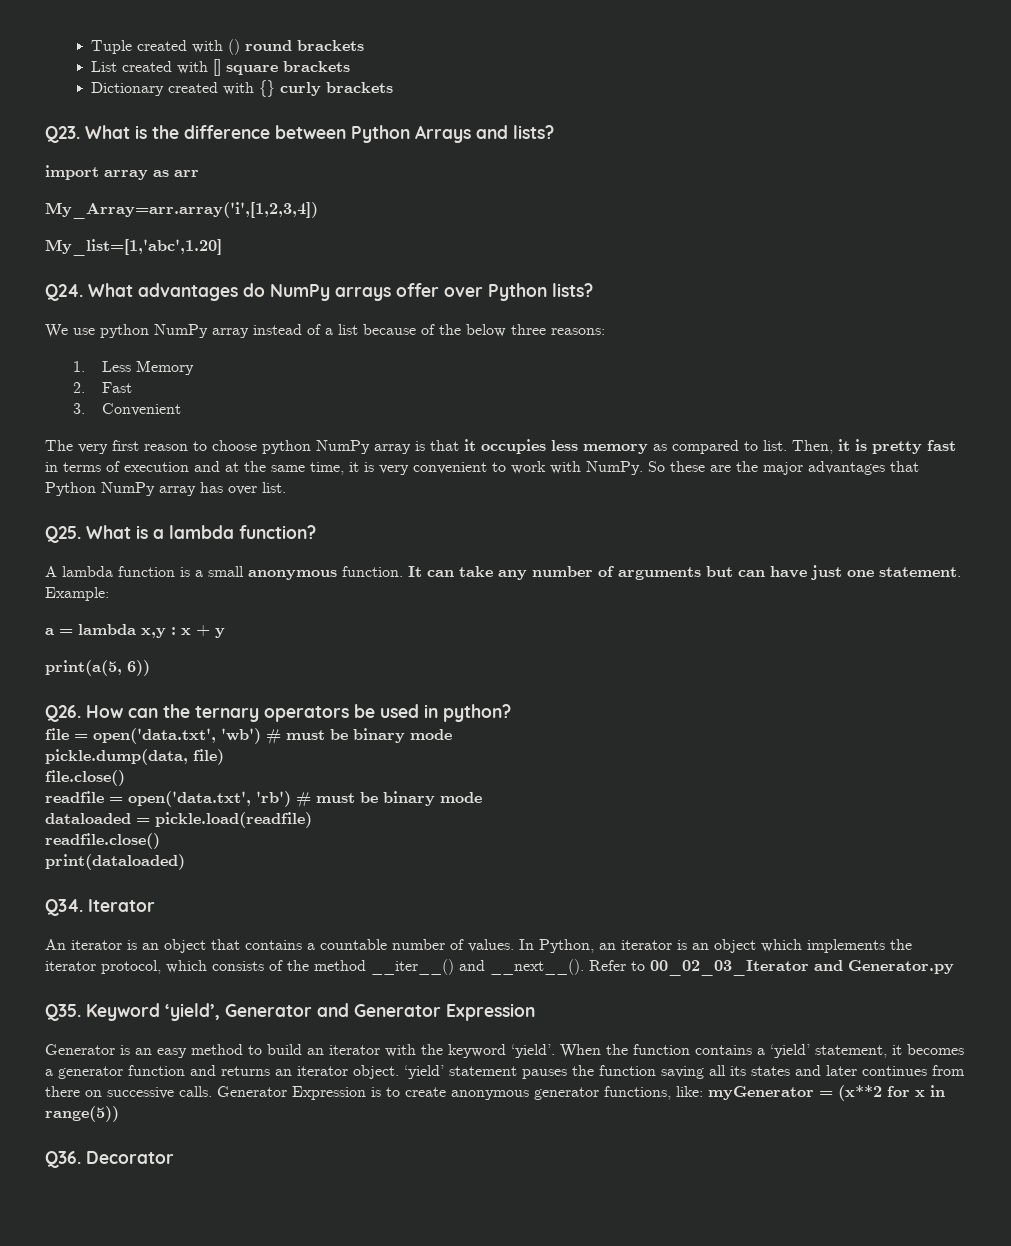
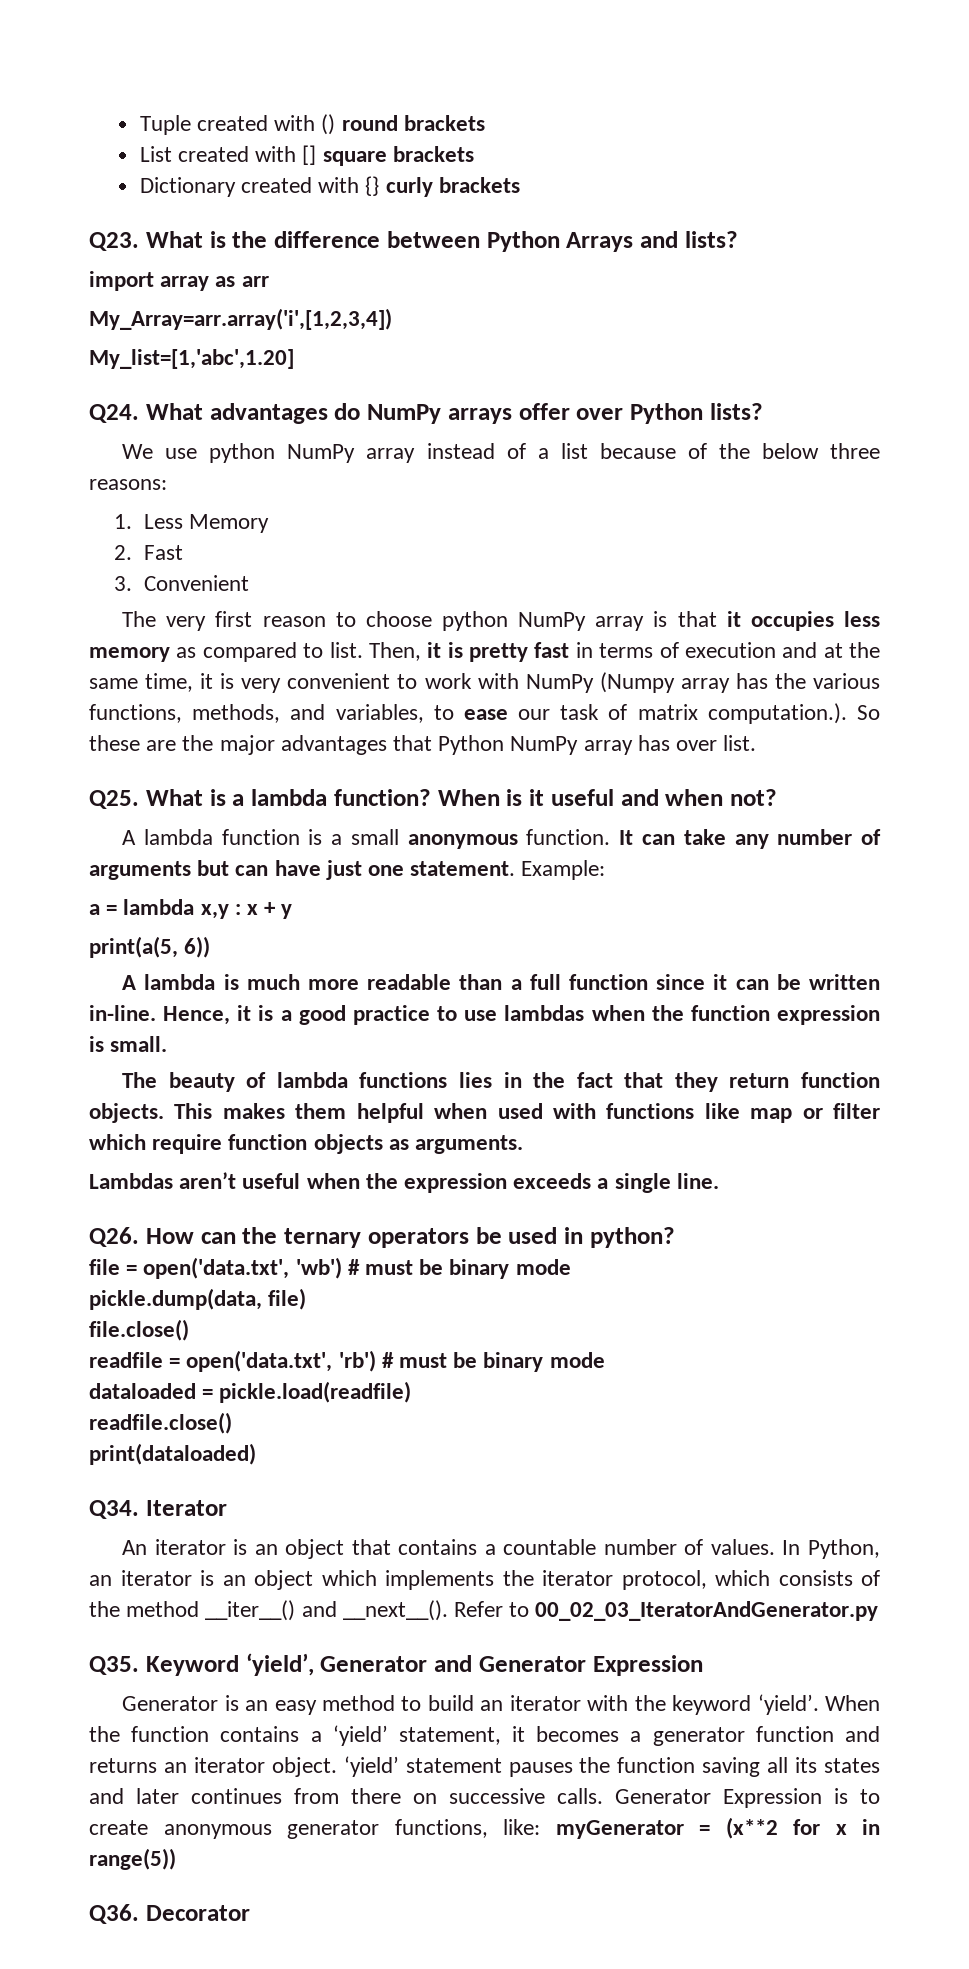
[586,461,643,475] NumPy. -> [525,672,880,693] [89,703,847,724] NumPy (Numpy array has the various functions, methods, and variables, to ease our task of matrix computation.).
(316, 532) none -> [437,789,777,806] When is it useful and when not?
(150, 668) none -> [122,974,880,990] [89,1005,880,1025] [89,1036,168,1052] [122,1072,880,1092] [89,1103,880,1123] [89,1134,524,1154] [89,1172,719,1193] // A lambda is much more readable than a full function since it can be written in-line. Hence, it is a good practice to use lambdas when the function expression is small. // The beauty of lambda functions lies in the fact that they return function objects. This makes them helpful when used with functions like map or filter which require function objects as arguments. // Lambdas aren’t useful when the expression exceeds a single line.
[650,960,954,976] 00_02_03_Iterator and Generator.py -> [535,1601,879,1621] 00_02_03_IteratorAndGenerator.py

